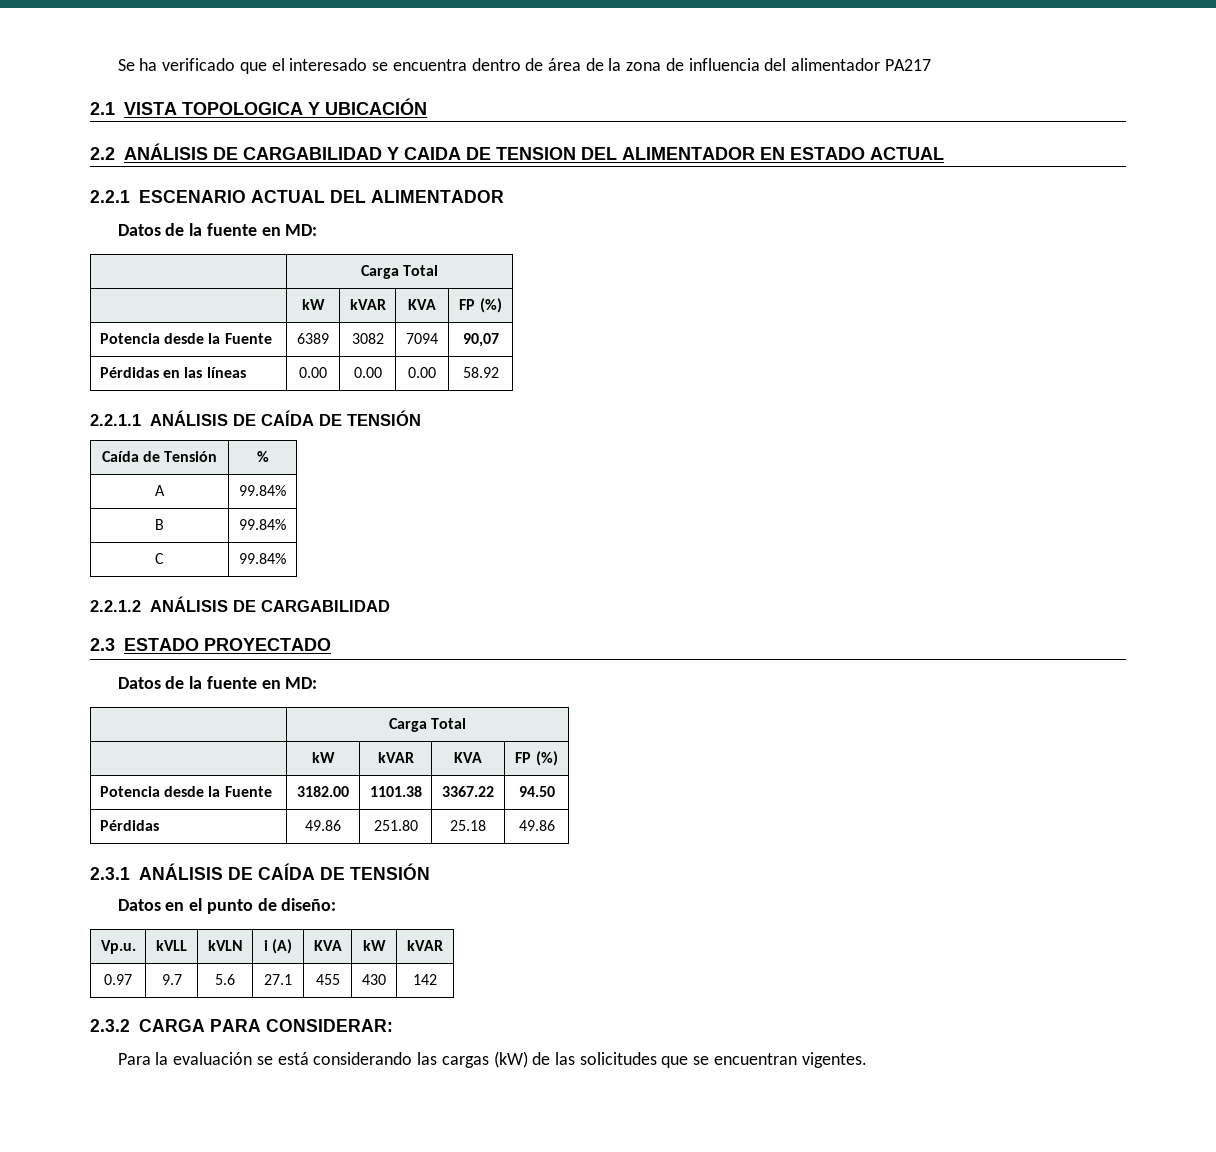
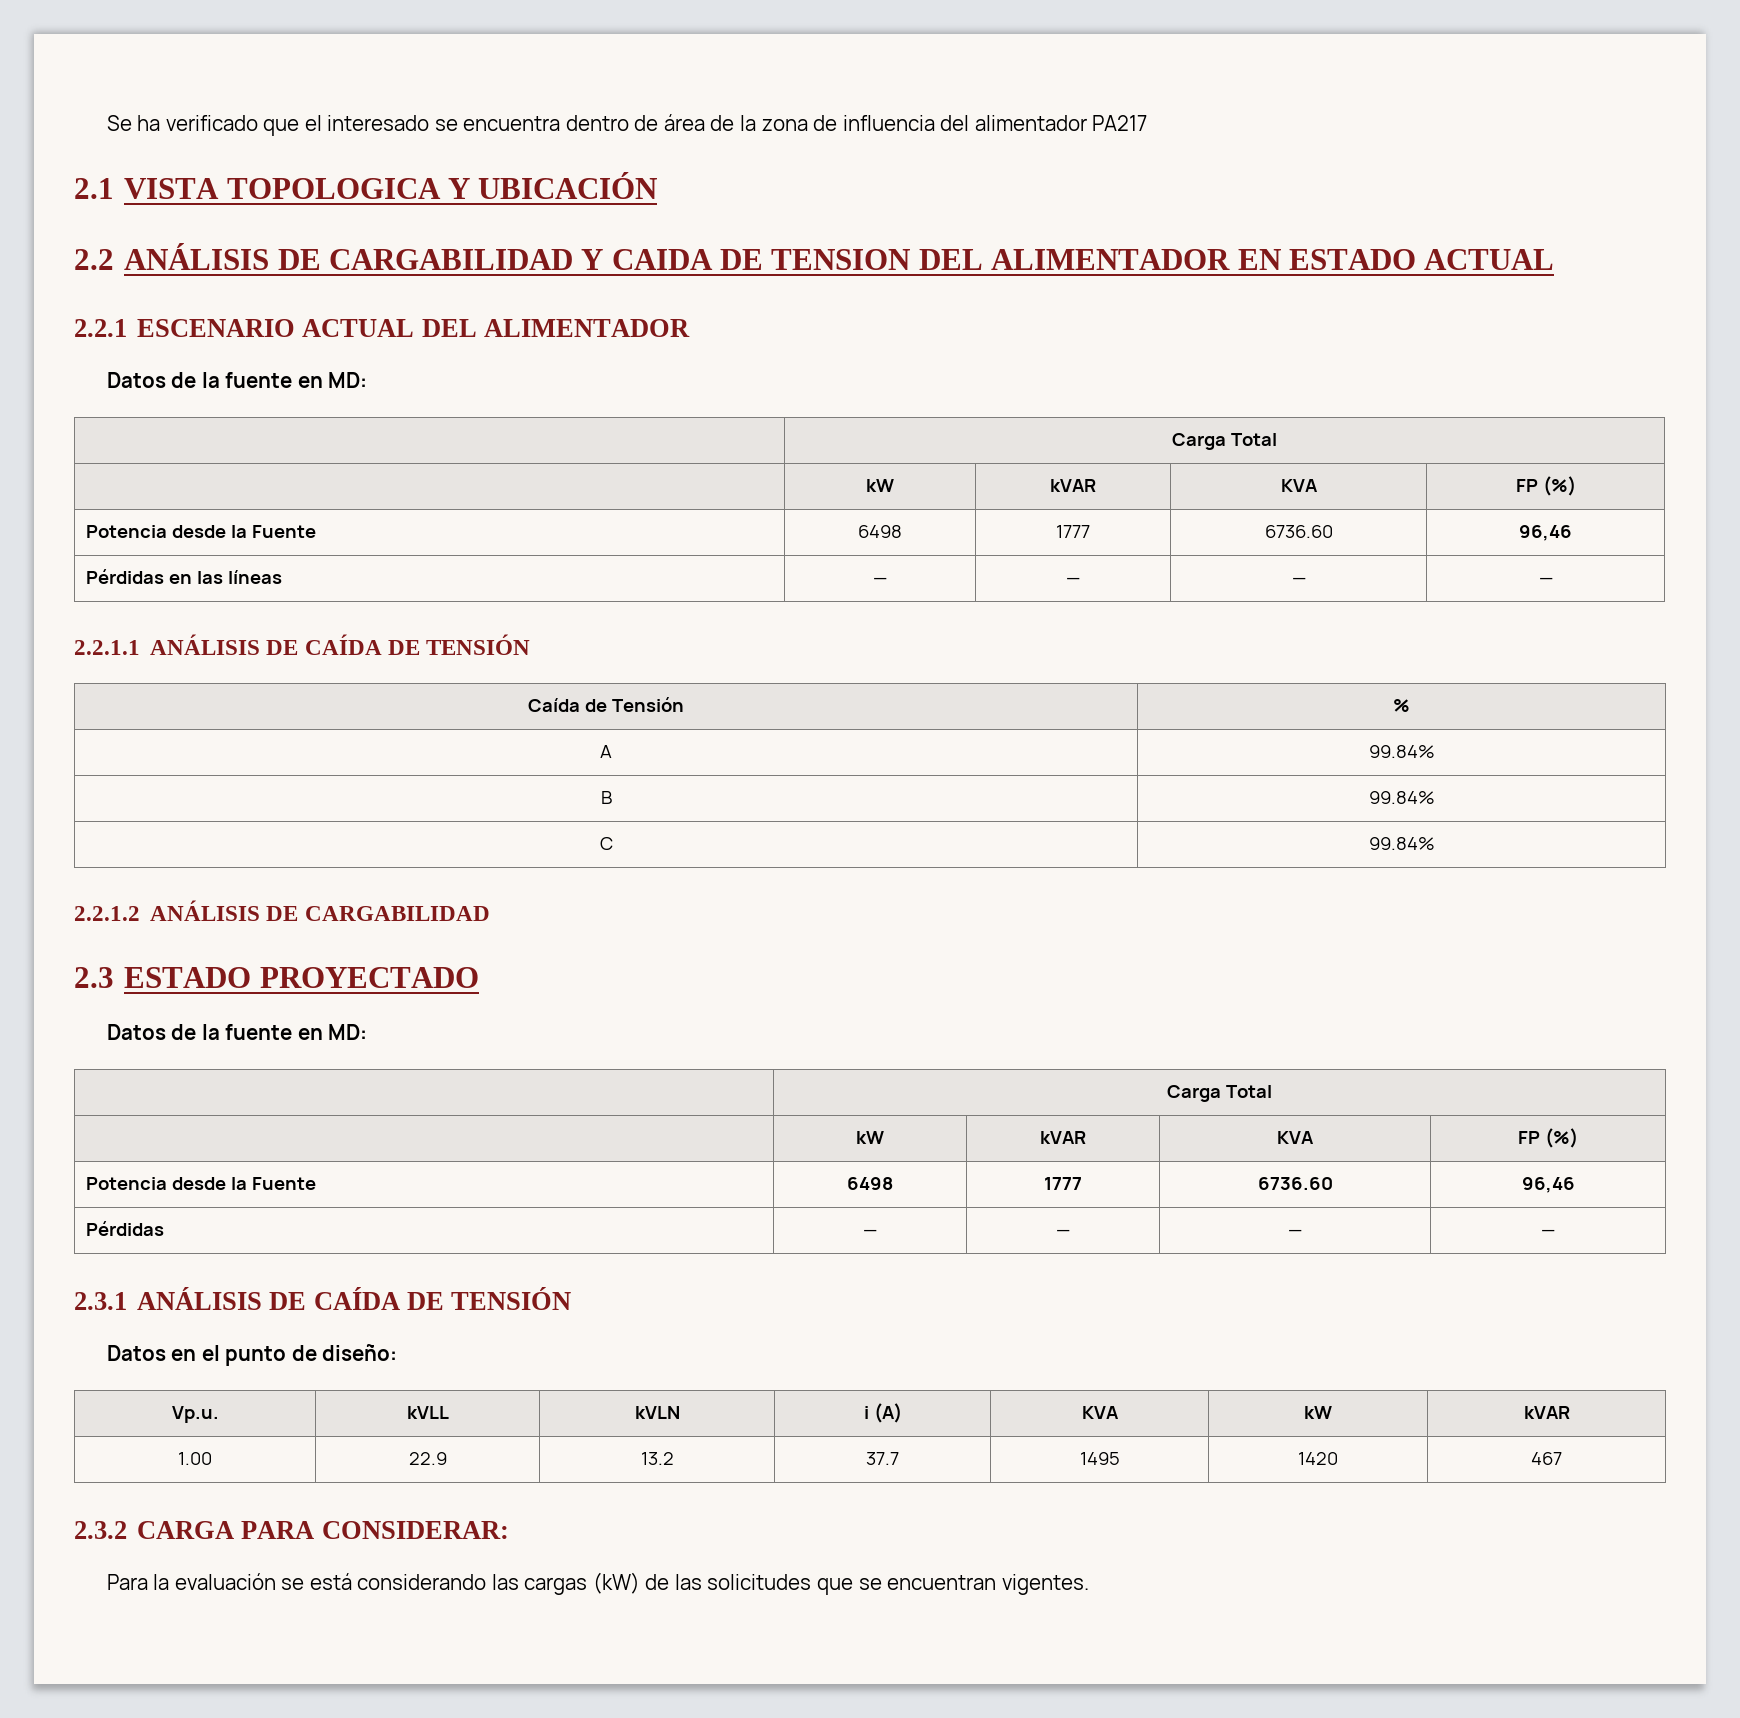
[297,333,329,344] [351,333,384,344] [406,333,438,344] [462,333,499,347] 6389 | 3082 | 7094 | 90,07 -> [858,525,902,538] [1056,525,1090,538] [1264,525,1333,538] [1519,525,1572,541] 6498 | 1777 | 6736.60 | 96,46
[299,367,327,378] [353,367,382,378] [408,367,436,378] [462,367,499,378] 0.00 | 0.00 | 0.00 | 58.92 -> [873,577,887,584] [1066,577,1080,584] [1291,577,1306,584] [1538,577,1553,584] — | — | — | —
[297,786,349,797] [369,786,422,797] [442,786,494,797] [518,786,555,797] [99,820,159,831] [305,820,341,831] [373,820,418,831] [450,820,486,831] [518,820,555,831] 3182.00 | 1101.38 | 3367.22 | 94.50 // Pérdidas | 49.86 | 251.80 | 25.18 | 49.86 -> [847,1177,893,1190] [1044,1177,1082,1190] [1257,1177,1333,1190] [1521,1177,1575,1193] [86,1221,165,1236] [863,1229,877,1236] [1056,1229,1070,1236] [1288,1229,1302,1236] [1541,1229,1555,1236] 6498 | 1777 | 6736.60 | 96,46 // Pérdidas | — | — | — | —
[104,974,132,985] [161,974,182,985] [215,974,235,985] [264,974,292,985] [315,974,340,985] [362,974,386,985] [413,974,437,985] 0.97 | 9.7 | 5.6 | 27.1 | 455 | 430 | 142 -> [178,1452,212,1465] [408,1452,447,1465] [640,1452,674,1465] [866,1452,899,1465] [1079,1452,1120,1465] [1298,1452,1338,1465] [1531,1452,1562,1465] 1.00 | 22.9 | 13.2 | 37.7 | 1495 | 1420 | 467

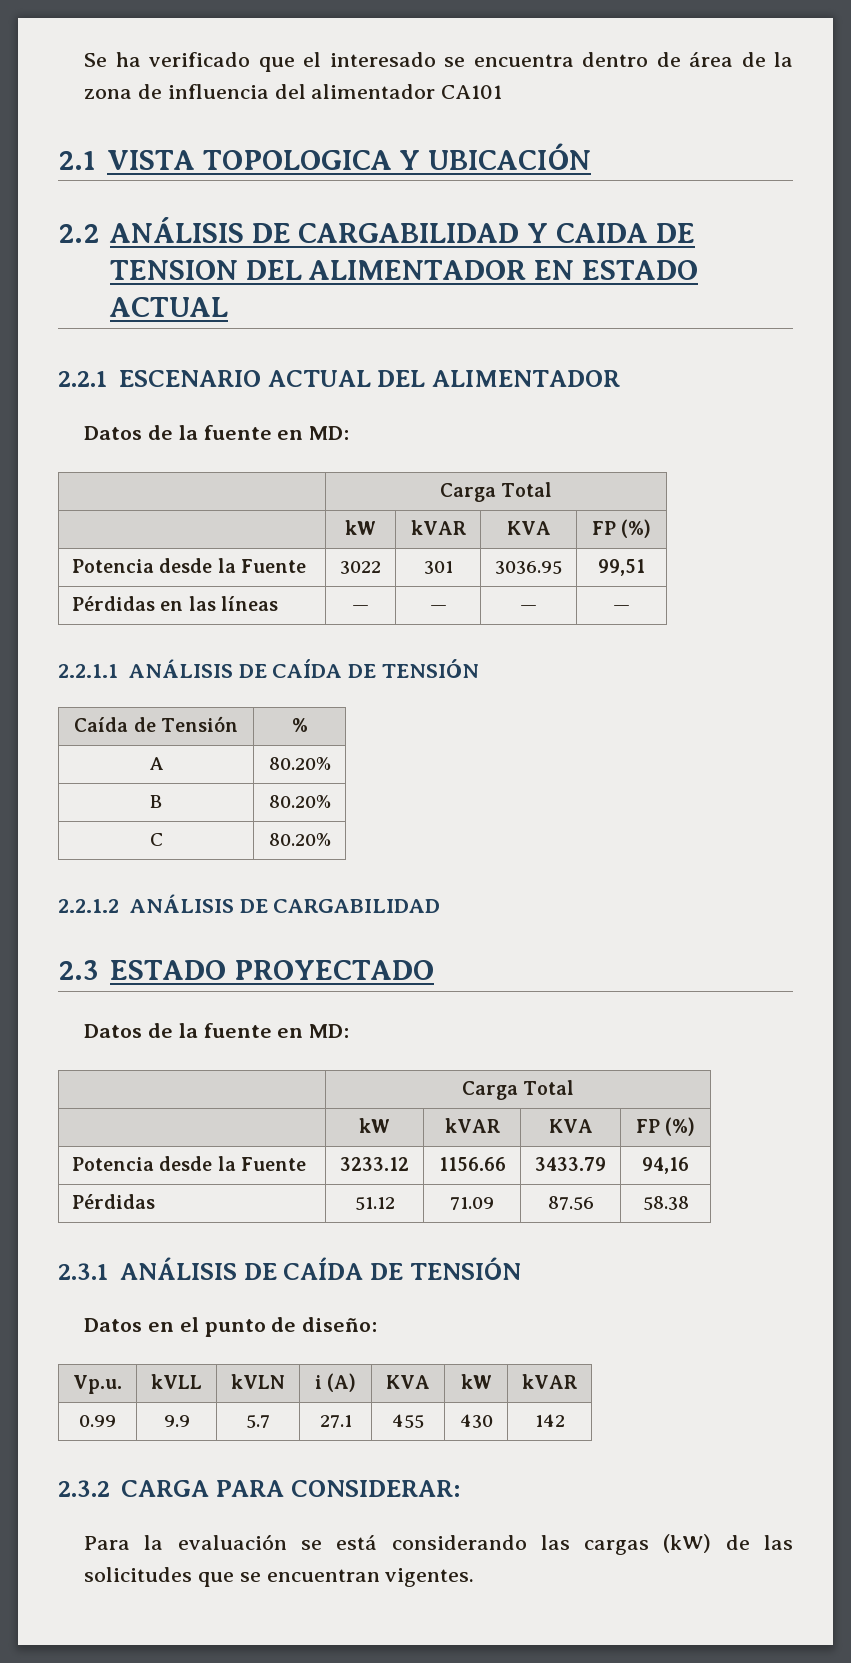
[1092,115,1148,131] PA217 -> [441,85,503,99] CA101
[858,525,902,538] [1056,525,1090,538] [1264,525,1333,538] [1519,525,1572,541] 6498 | 1777 | 6736.60 | 96,46 -> [340,561,381,574] [423,561,453,574] [495,561,562,574] [598,559,645,576] 3022 | 301 | 3036.95 | 99,51
[1368,745,1435,758] 99.84% -> [268,757,331,770] 80.20%
[1368,791,1435,804] 99.84% -> [268,795,331,808] 80.20%
[1368,837,1435,850] 99.84% -> [268,833,331,846] 80.20%
[847,1177,893,1190] [1044,1177,1082,1190] [1257,1177,1333,1190] [1521,1177,1575,1193] [86,1221,165,1236] [863,1229,877,1236] [1056,1229,1070,1236] [1288,1229,1302,1236] [1541,1229,1555,1236] 6498 | 1777 | 6736.60 | 96,46 // Pérdidas | — | — | — | — -> [340,1157,409,1171] [438,1157,506,1171] [535,1157,606,1171] [642,1157,689,1174] [72,1194,156,1209] [354,1197,395,1210] [450,1197,494,1210] [547,1196,594,1210] [642,1196,689,1210] 3233.12 | 1156.66 | 3433.79 | 94,16 // Pérdidas | 51.12 | 71.09 | 87.56 | 58.38
[178,1452,212,1465] [408,1452,447,1465] [640,1452,674,1465] [866,1452,899,1465] [1079,1452,1120,1465] [1298,1452,1338,1465] [1531,1452,1562,1465] 1.00 | 22.9 | 13.2 | 37.7 | 1495 | 1420 | 467 -> [79,1415,116,1427] [163,1415,190,1427] [246,1415,270,1428] [319,1415,352,1428] [392,1414,424,1428] [459,1414,493,1428] [534,1414,565,1427] 0.99 | 9.9 | 5.7 | 27.1 | 455 | 430 | 142

